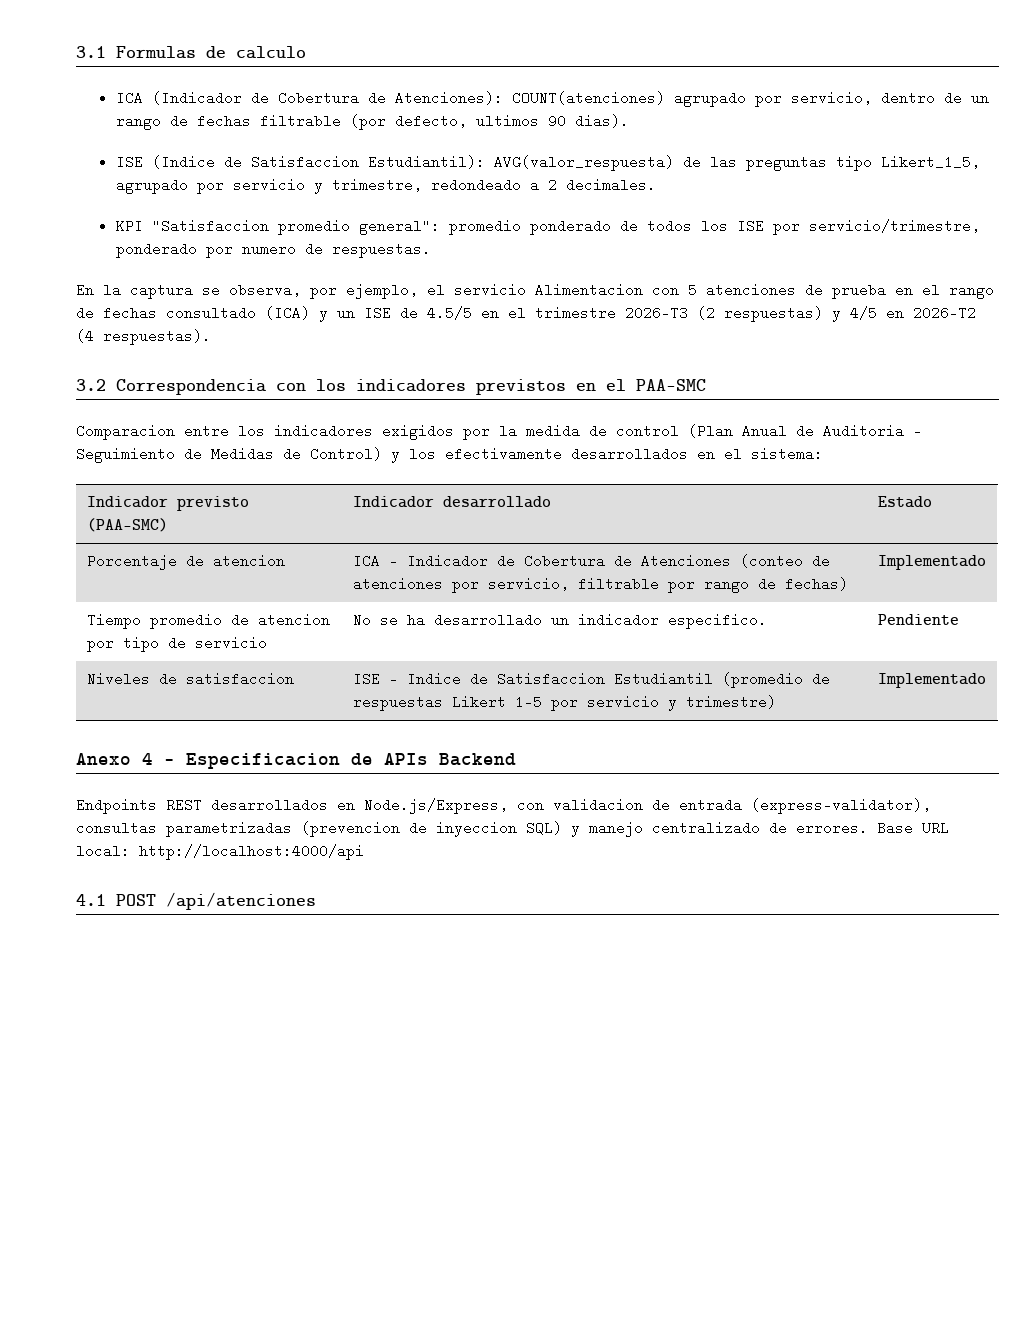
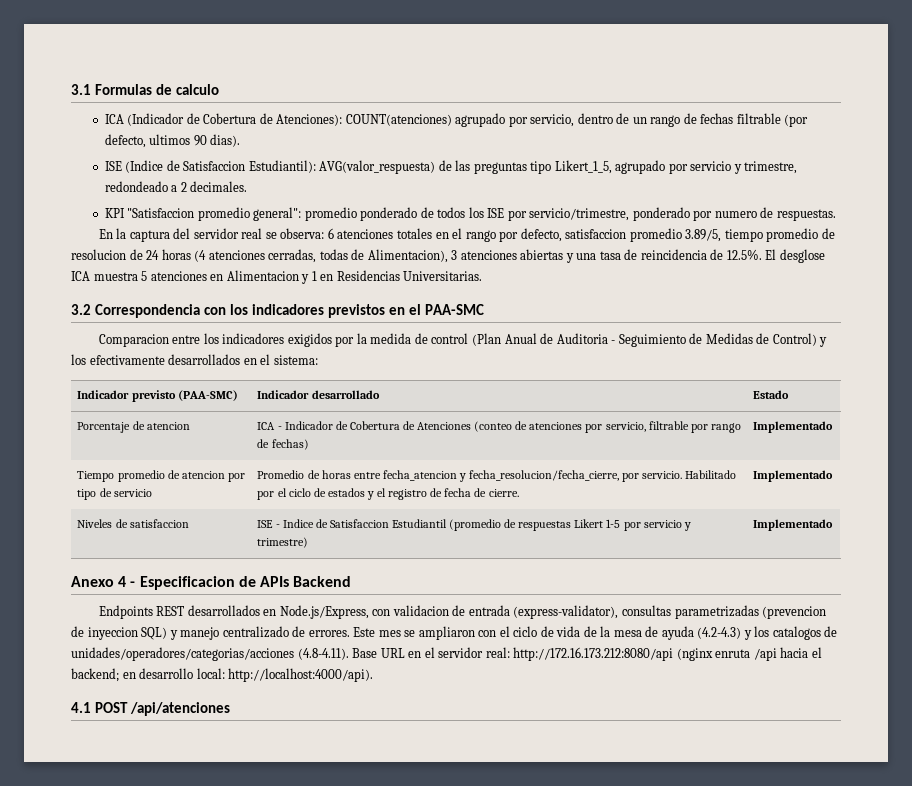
[202,283,994,299] [76,306,976,322] [76,329,211,345] se observa, por ejemplo, el servicio Alimentacion con 5 atenciones de prueba en el rango de fechas consultado (ICA) y un ISE de 4.5/5 en el trimestre 2026-T3 (2 respuestas) y 4/5 en 2026-T2 (4 respuestas). -> [173,228,835,242] [71,249,825,263] [71,270,483,284] del servidor real se observa: 6 atenciones totales en el rango por defecto, satisfaccion promedio 3.89/5, tiempo promedio de resolucion de 24 horas (4 atenciones cerradas, todas de Alimentacion), 3 atenciones abiertas y una tasa de reincidencia de 12.5%. El desglose ICA muestra 5 atenciones en Alimentacion y 1 en Residencias Universitarias.
[352,613,767,629] [877,614,959,625] No se ha desarrollado un indicador especifico. | Pendiente -> [257,470,737,482] [257,488,519,500] [753,470,834,482] Promedio de horas entre fecha_atencion y fecha_resolucion/fecha_cierre, por servicio. Habilitado por el ciclo de estados y el registro de fecha de cierre. | Implementado
[877,821,949,835] [76,844,364,860] Base URL local: http://localhost:4000/api -> [353,626,838,640] [71,647,822,661] [71,668,374,682] Este mes se ampliaron con el ciclo de vida de la mesa de ayuda (4.2-4.3) y los catalogos de unidades/operadores/categorias/acciones (4.8-4.11). Base URL en el servidor real: http://172.16.173.212:8080/api (nginx enruta /api hacia el backend; en desarrollo local: http://localhost:4000/api).

